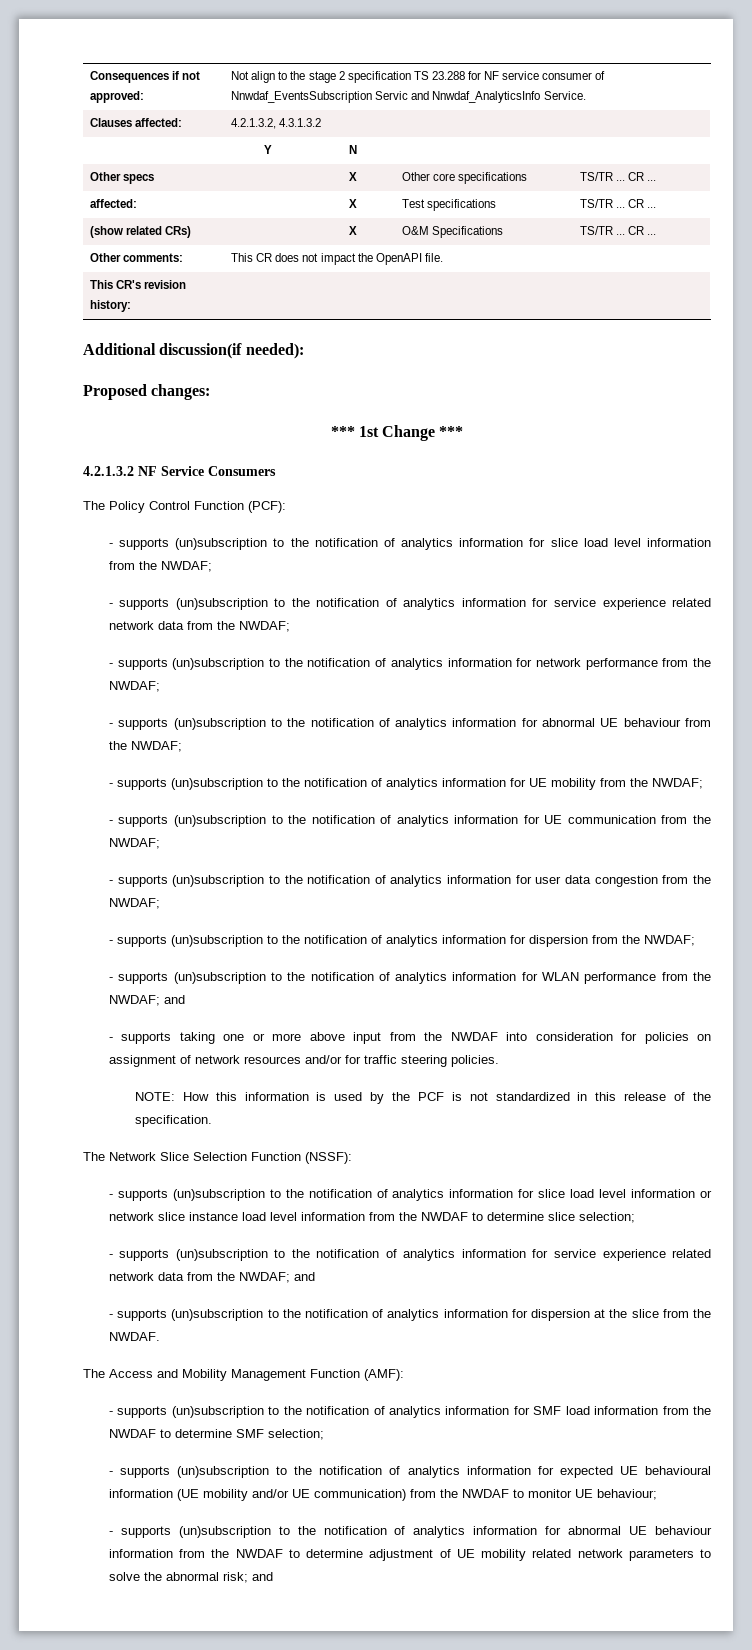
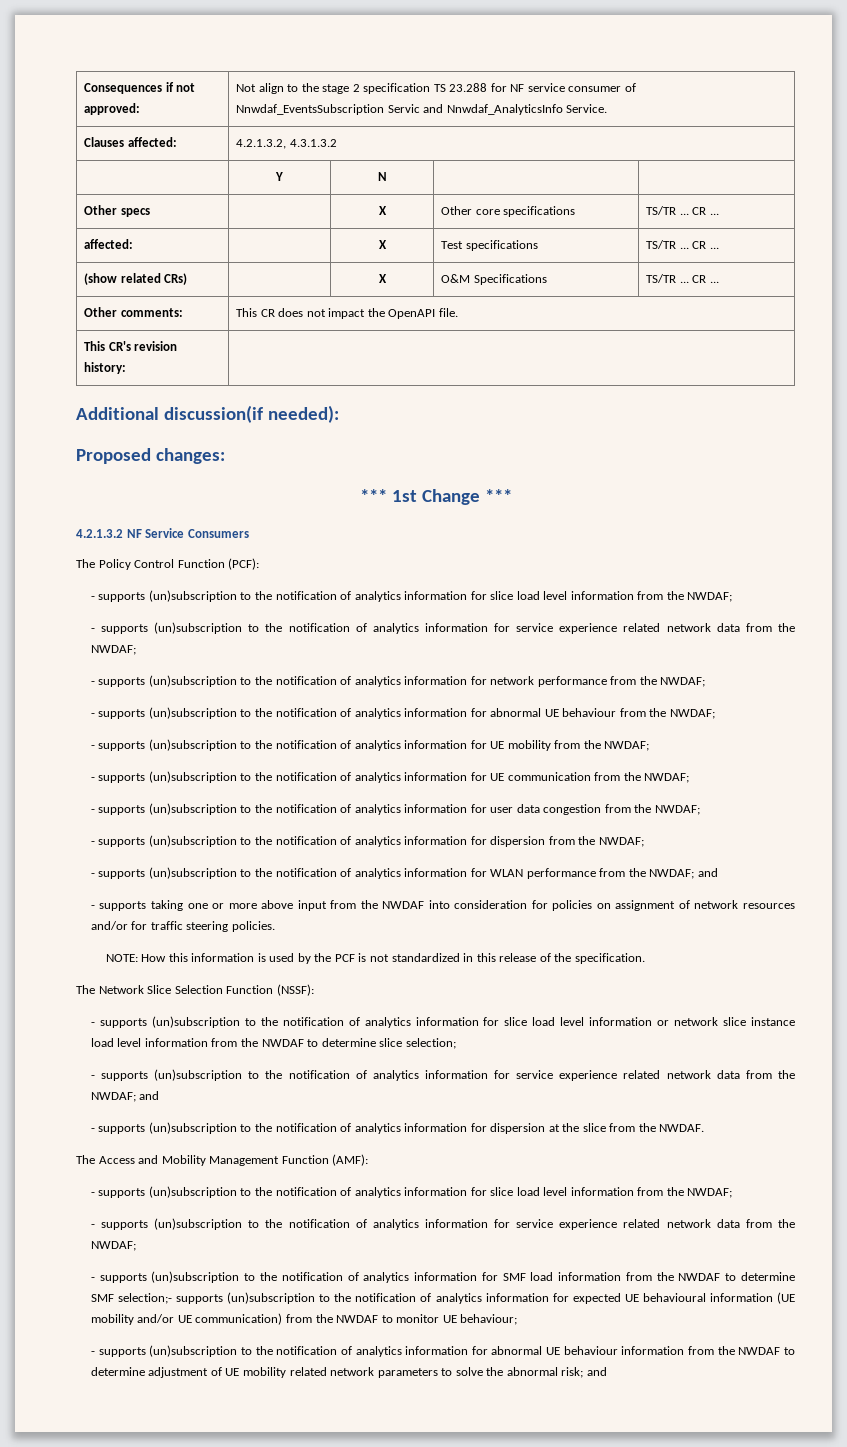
(404, 1375) none -> [90,1186,733,1198] [90,1218,795,1230] [90,1241,136,1251] // - supports (un)subscription to the notification of analytics information for slice load level information from the NWDAF; // - supports (un)subscription to the notification of analytics information for service experience related network data from the NWDAF;
[267,1429,324,1440] [108,1471,113,1475] selection; // - -> [118,1293,173,1304] selection;-

